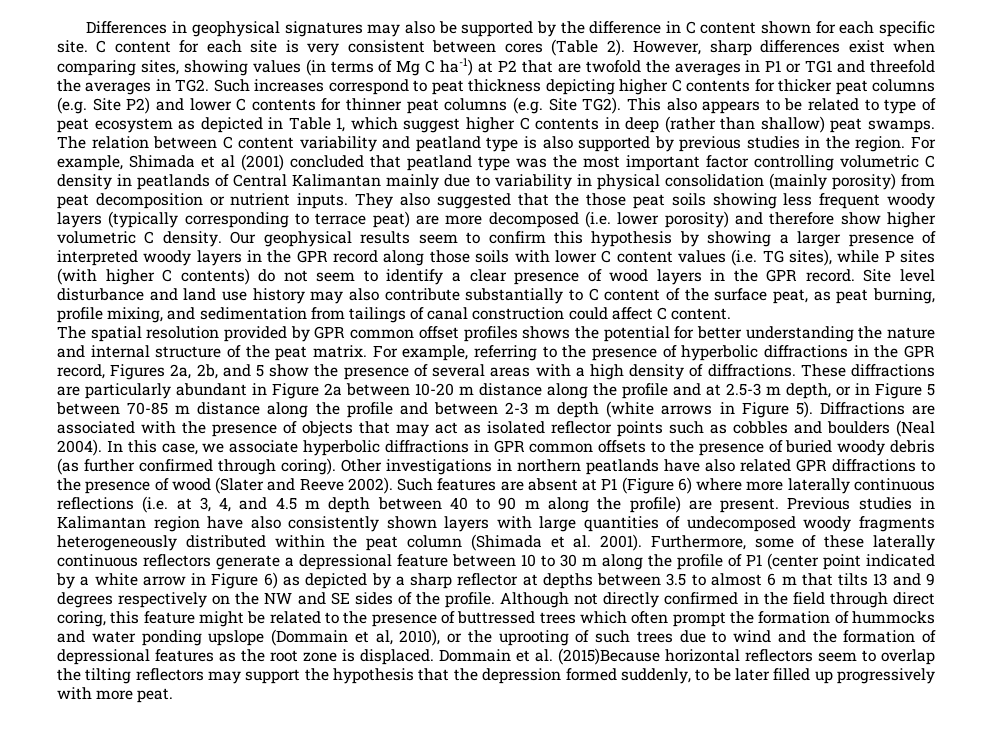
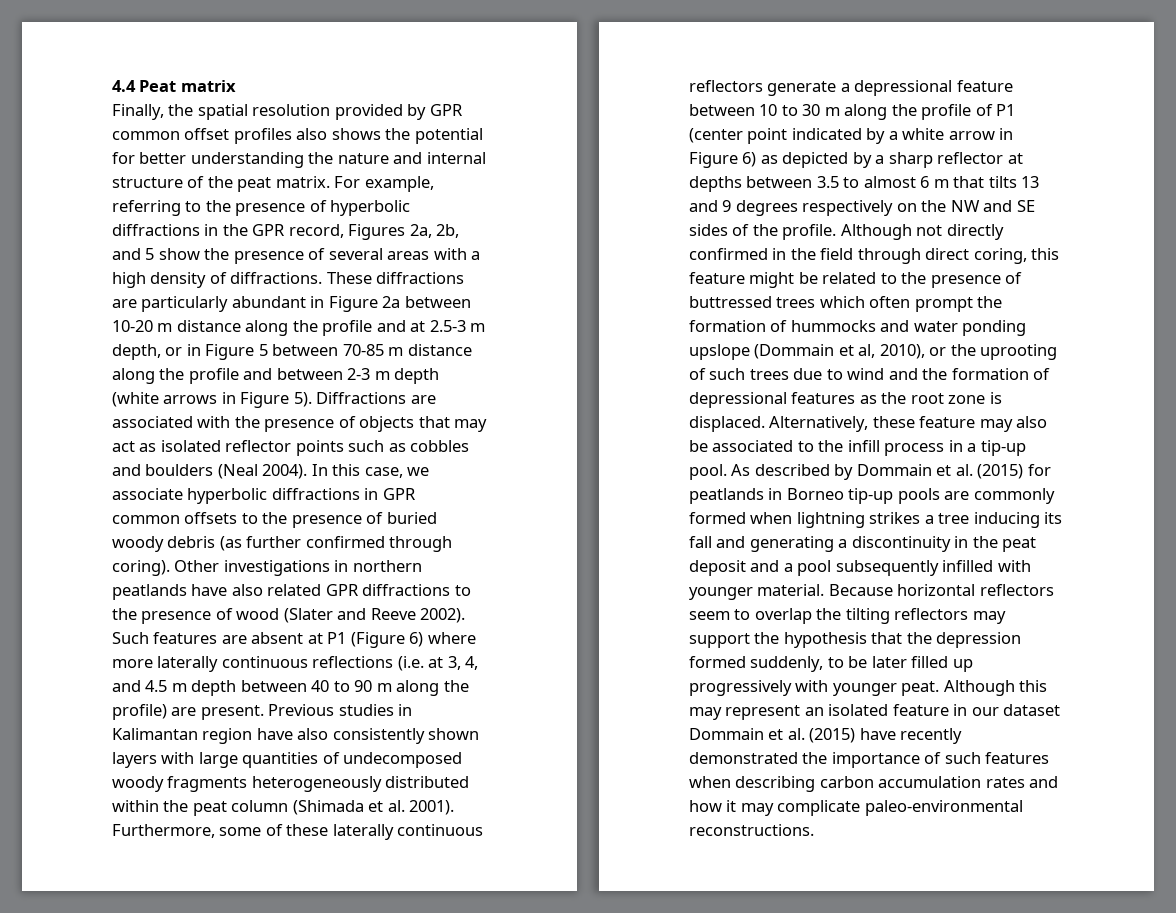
[86,21,935,37] [57,39,936,56] [57,58,935,76] [57,79,936,95] [57,97,936,114] [57,116,935,133] [57,136,936,152] [57,154,935,171] [57,173,935,190] [57,193,935,209] [57,211,937,228] [57,231,936,247] [57,249,936,266] [57,268,935,285] [57,288,935,304] [57,307,732,323] [57,326,86,339] Differences in geophysical signatures may also be supported by the difference in C content shown for each specific site. C content for each site is very consistent between cores (Table 2). However, sharp differences exist when comparing sites, showing values (in terms of Mg C ha-1) at P2 that are twofold the averages in P1 or TG1 and threefold the averages in TG2. Such increases correspond to peat thickness depicting higher C contents for thicker peat columns (e.g. Site P2) and lower C contents for thinner peat columns (e.g. Site TG2). This also appears to be related to type of peat ecosystem as depicted in Table 1, which suggest higher C contents in deep (rather than shallow) peat swamps. The relation between C content variability and peatland type is also supported by previous studies in the region. For example, Shimada et al (2001) concluded that peatland type was the most important factor controlling volumetric C density in peatlands of Central Kalimantan mainly due to variability in physical consolidation (mainly porosity) from peat decomposition or nutrient inputs. They also suggested that the those peat soils showing less frequent woody layers (typically corresponding to terrace peat) are more decomposed (i.e. lower porosity) and therefore show higher volumetric C density. Our geophysical results seem to confirm this hypothesis by showing a larger presence of interpreted woody layers in the GPR record along those soils with lower C content values (i.e. TG sites), while P sites (with higher C contents) do not seem to identify a clear presence of wood layers in the GPR record. Site level disturbance and land use history may also contribute substantially to C content of the surface peat, as peat burning, profile mixing, and sedimentation from tailings of canal construction could affect C content. // The -> [112,80,236,92] [112,104,194,120] 4.4 Peat matrix // Finally, the
(518, 334) none -> [296,128,328,140] also
[439,648,660,665] Dommain et al. (2015)Because -> [769,416,1048,432] [689,440,1026,456] [689,464,1051,480] [689,488,1055,504] [689,512,1063,528] [689,536,1037,552] [689,560,1031,576] [689,584,893,600] Alternatively, these feature may also be associated to the infill process in a tip-up pool. As described by Dommain et al. (2015) for peatlands in Borneo tip-up pools are commonly formed when lightning strikes a tree inducing its fall and generating a discontinuity in the peat deposit and a pool subsequently infilled with younger material. Because
[96,688,174,703] more peat. -> [832,680,1048,696] [689,704,1061,720] [689,728,963,744] [689,752,1050,768] [689,776,1059,792] [689,800,1023,816] [689,824,814,836] younger peat. Although this may represent an isolated feature in our dataset Dommain et al. (2015) have recently demonstrated the importance of such features when describing carbon accumulation rates and how it may complicate paleo-environmental reconstructions.

